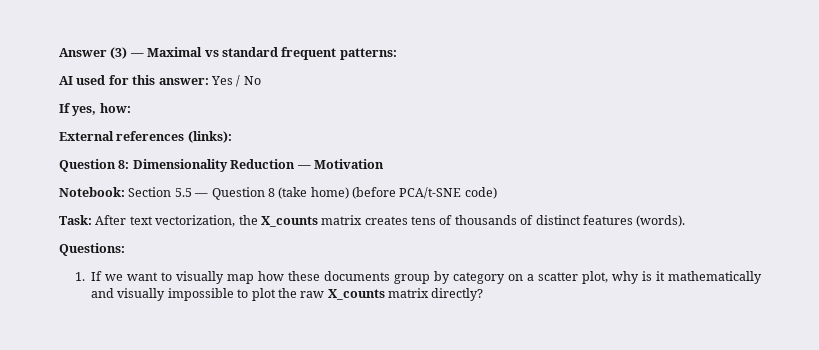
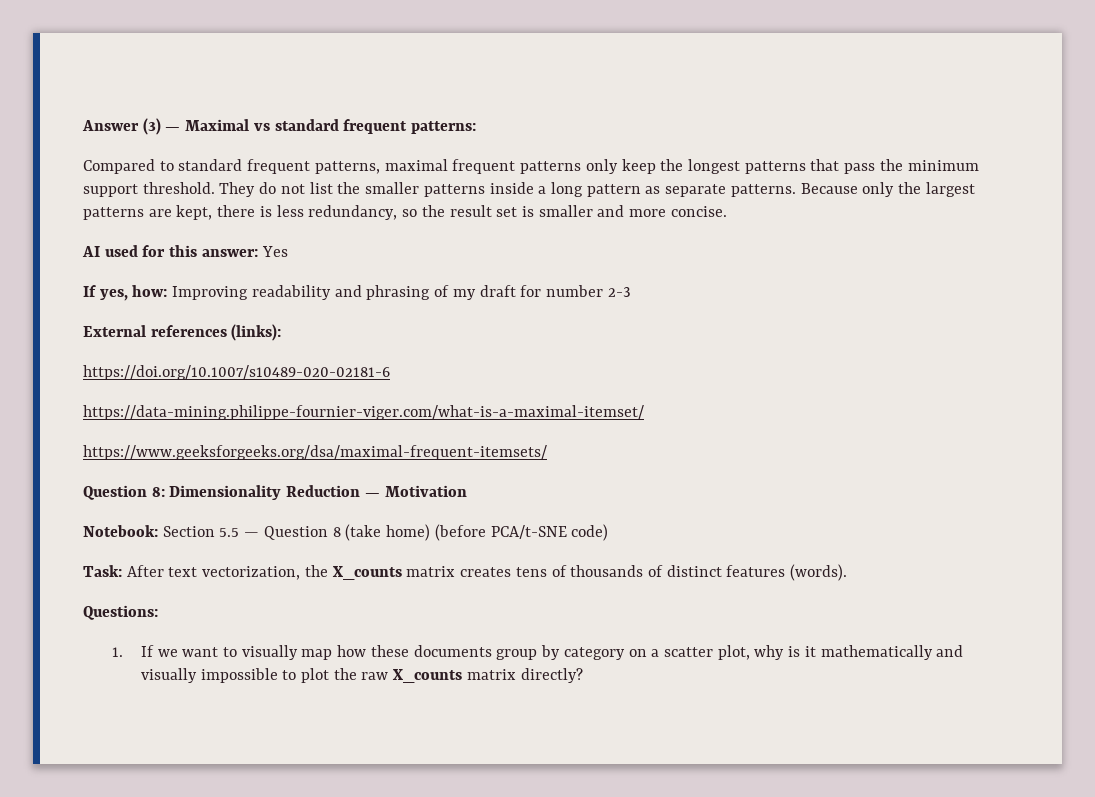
(397, 54) none -> [83,159,979,174] [83,182,975,197] [83,205,727,220] // Compared to standard frequent patterns, maximal frequent patterns only keep the longest patterns that pass the minimum support threshold. They do not list the smaller patterns inside a long pattern as separate patterns. Because only the largest patterns are kept, there is less redundancy, so the result set is smaller and more concise.
[236,75,261,87] / No -> (288, 251) none
(131, 108) none -> [172,285,631,300] Improving readability and phrasing of my draft for number 2-3
(232, 137) none -> [83,365,390,380] [83,405,644,420] [83,445,547,460] // https://doi.org/10.1007/s10489-020-02181-6 // https://data-mining.philippe-fournier-viger.com/what-is-a-maximal-itemset/ // https://www.geeksforgeeks.org/dsa/maximal-frequent-itemsets/

